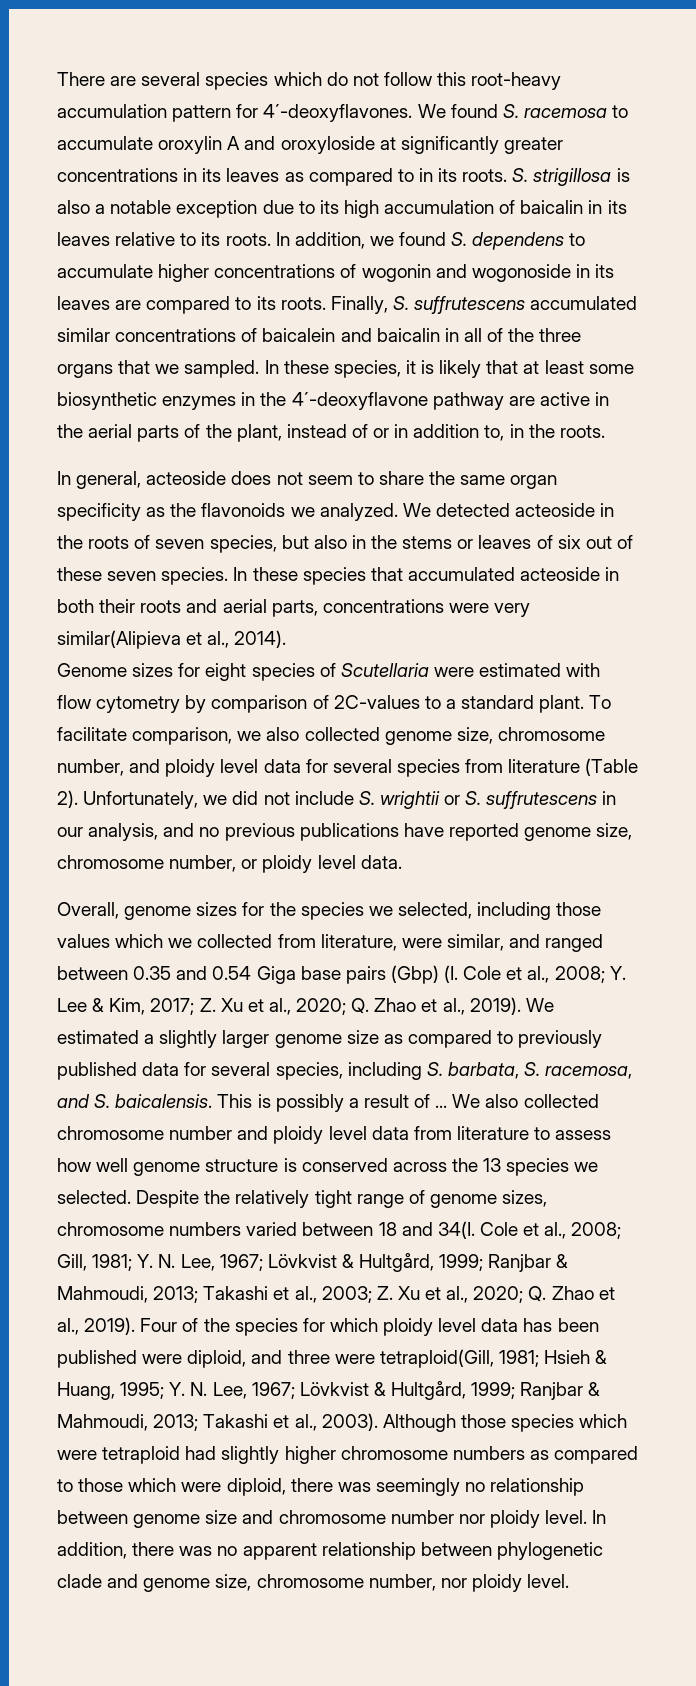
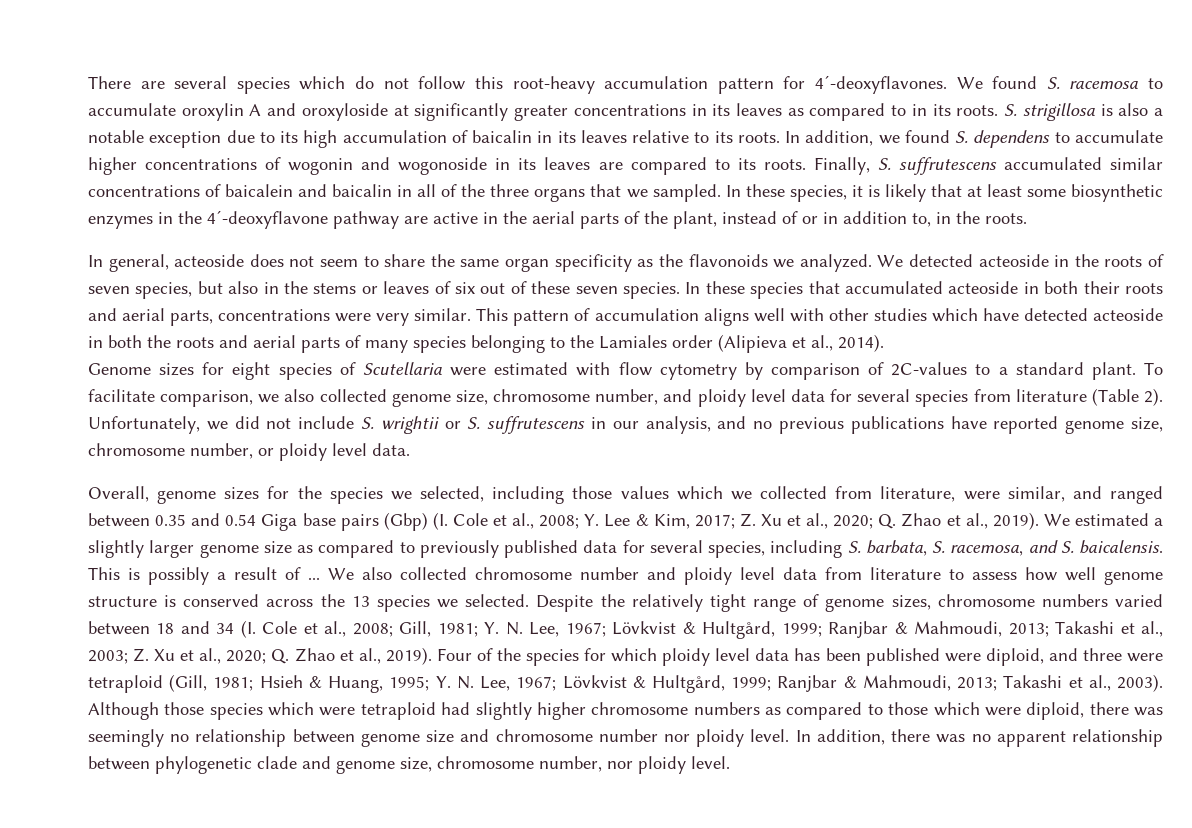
[57,630,181,649] similar(Alipieva -> [414,308,1163,326] [88,334,787,353] similar. This pattern of accumulation aligns well with other studies which have detected acteoside in both the roots and aerial parts of many species belonging to the Lamiales order (Alipieva
[437,1221,475,1239] 34(I. -> [216,620,256,638] 34 (I.
[379,1349,494,1368] tetraploid(Gill, -> [88,674,208,693] tetraploid (Gill,

